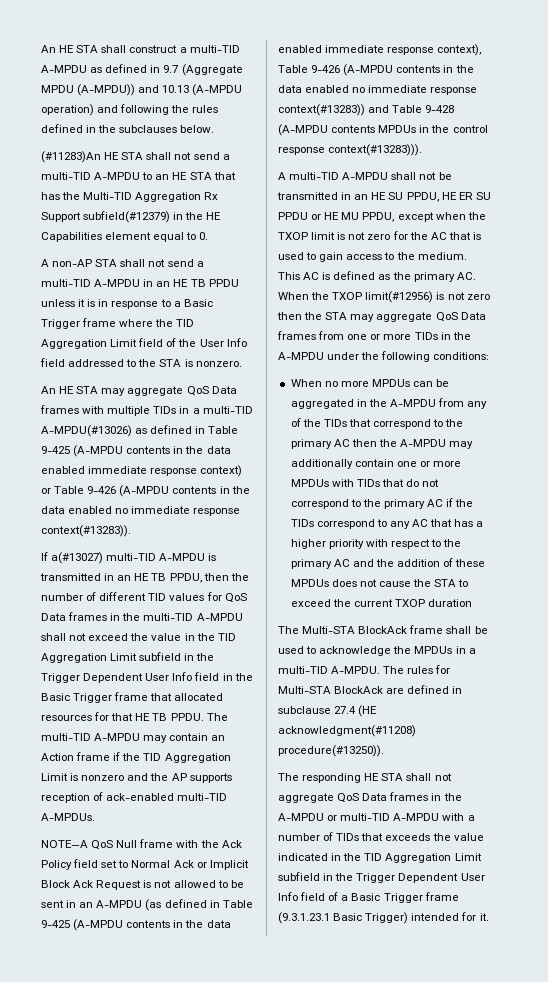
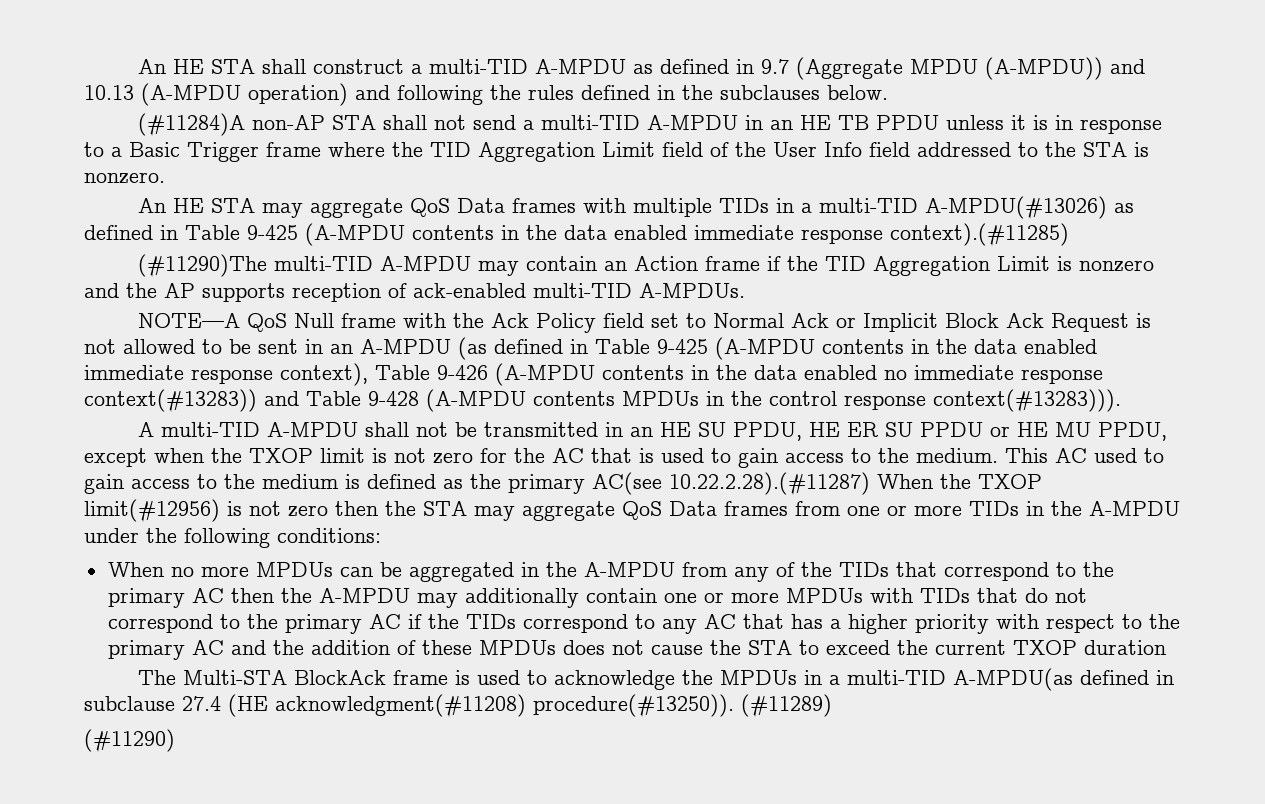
[41,151,230,163] [41,172,236,180] [41,192,219,202] [41,211,222,223] [41,232,209,242] [41,259,49,267] (#11283)An HE STA shall not send a multi-TID A-MPDU to an HE STA that has the Multi-TID Aggregation Rx Support subfield(#12379) in the HE Capabilities element equal to 0. // A -> [138,113,246,137] (#11284)A
[200,465,243,477] [41,485,250,497] [41,506,241,516] [41,525,131,537] [41,552,217,564] [40,573,249,583] [41,592,247,603] [41,612,243,621] [41,633,236,641] [41,652,215,663] [41,672,253,683] [41,692,224,703] [41,712,228,721] context) or Table 9-426 (A-MPDU contents in the data enabled no immediate response context(#13283)). // If a(#13027) multi-TID A-MPDU is transmitted in an HE TB PPDU, then the number of different TID values for QoS Data frames in the multi-TID A-MPDU shall not exceed the value in the TID Aggregation Limit subfield in the Trigger Dependent User Info field in the Basic Trigger frame that allocated resources for that HE TB PPDU. The -> [890,223,1069,247] [138,254,268,278] context).(#11285) // (#11290)The
(320, 276) none -> [1094,448,1164,463] [84,474,339,494] used to gain access to the medium
[456,272,476,280] AC. -> [592,472,870,496] AC(see 10.22.2.28).(#11287)
[446,626,488,634] shall be -> [455,670,471,685] is
[331,665,451,674] [278,686,405,694] A-MPDU. The rules for Multi-STA BlockAck are -> [953,668,1074,691] A-MPDU(as
[278,773,452,783] [278,792,462,803] [278,813,475,821] [278,832,484,841] [278,853,482,863] [278,872,485,883] [278,892,459,903] [278,912,489,924] // The responding HE STA shall not aggregate QoS Data frames in the A-MPDU or multi-TID A-MPDU with a number of TIDs that exceeds the value indicated in the TID Aggregation Limit subfield in the Trigger Dependent User Info field of a Basic Trigger frame (9.3.1.23.1 Basic Trigger) intended for it. -> [741,694,832,718] [84,729,175,753] (#11289) // (#11290)

